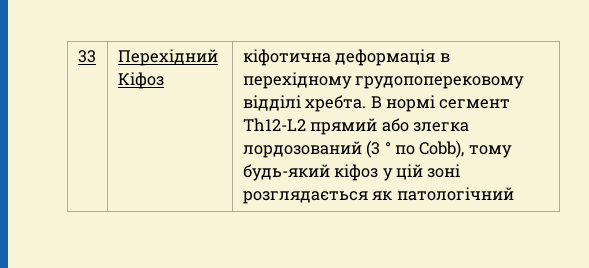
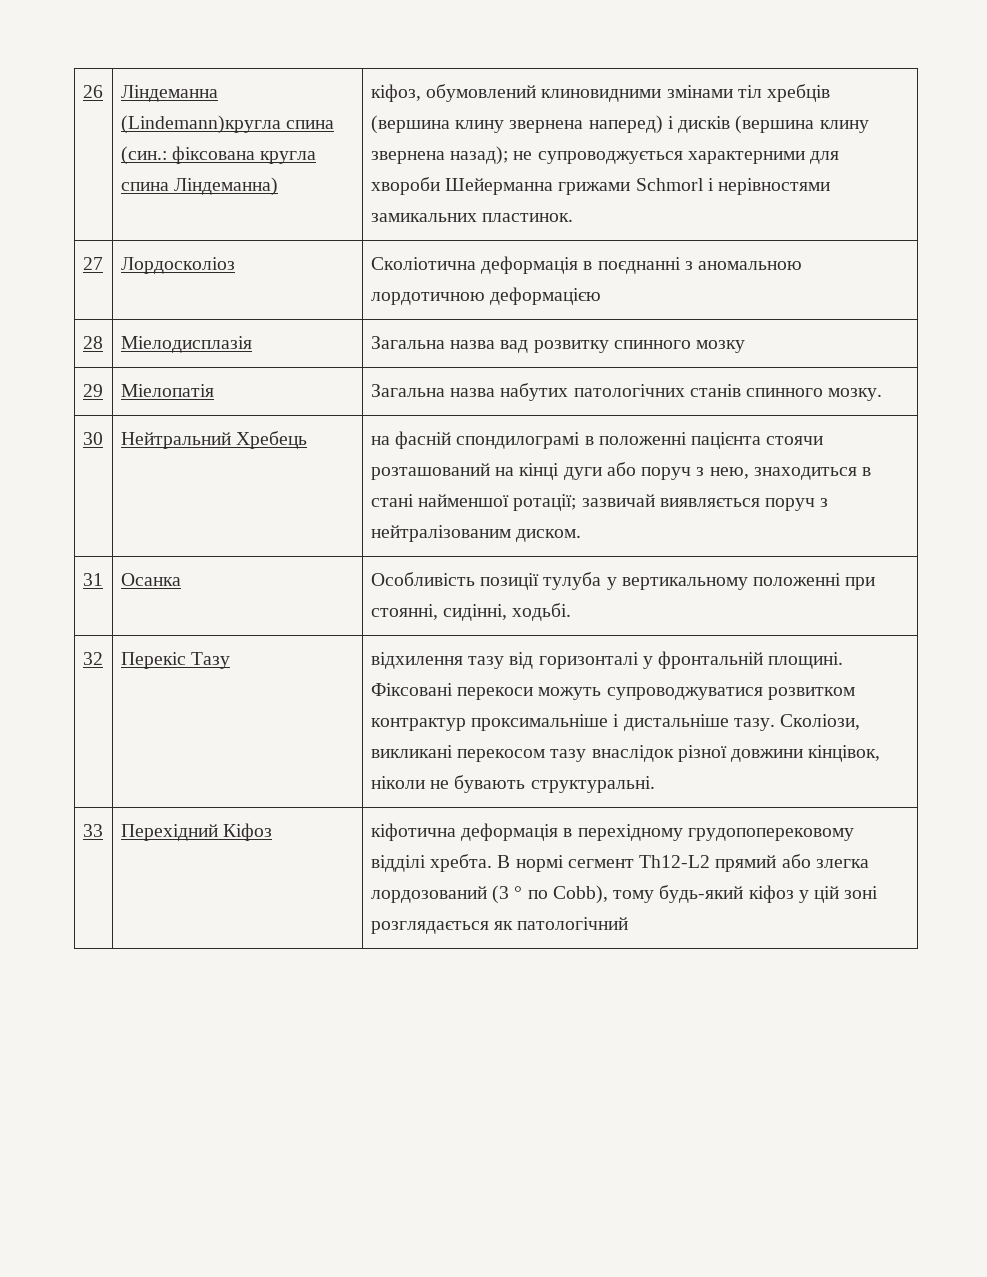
(77, 56) none -> [82,85,103,98] [120,85,218,102] [120,115,335,134] [120,146,317,165] [120,177,279,196] [370,84,831,102] [370,115,869,134] [370,146,840,165] [370,177,831,195] [370,213,574,222] [82,257,103,270] [120,257,235,274] [370,256,803,274] [370,287,602,305] [82,336,103,349] [120,336,252,353] [370,336,746,353] [82,384,103,397] [120,384,214,397] [370,383,883,401] [82,432,103,445] [120,431,308,449] [370,431,824,449] [370,462,872,480] [370,494,829,511] [370,525,582,542] [82,573,103,586] [120,573,181,586] [370,572,876,590] [370,603,572,621] [82,652,103,665] [120,652,231,669] [370,651,844,669] [370,683,855,700] [370,714,861,731] [370,745,881,762] [370,775,655,793] 26 | Ліндеманна (Lindemann)кругла спина (син.: фіксована кругла спина Ліндеманна) | кіфоз, обумовлений клиновидними змінами тіл хребців (вершина клину звернена наперед) і дисків (вершина клину звернена назад); не супроводжується характерними для хвороби Шейерманна грижами Schmorl і нерівностями замикальних пластинок. // 27 | Лордосколіоз | Сколіотична деформація в поєднанні з аномальною лордотичною деформацією // 28 | Міелодисплазія | Загальна назва вад розвитку спинного мозку // 29 | Міелопатія | Загальна назва набутих патологічних станів спинного мозку. // 30 | Нейтральний Хребець | на фасній спондилограмі в положенні пацієнта стоячи розташований на кінці дуги або поруч з нею, знаходиться в стані найменшої ротації; зазвичай виявляється поруч з нейтралізованим диском. // 31 | Осанка | Особливість позиції тулуба у вертикальному положенні при стоянні, сидінні, ходьбі. // 32 | Перекіс Тазу | відхилення тазу від горизонталі у фронтальній площині. Фіксовані перекоси можуть супроводжуватися розвитком контрактур проксимальніше і дистальніше тазу. Сколіози, викликані перекосом тазу внаслідок різної довжини кінцівок, ніколи не бувають структуральні. //

